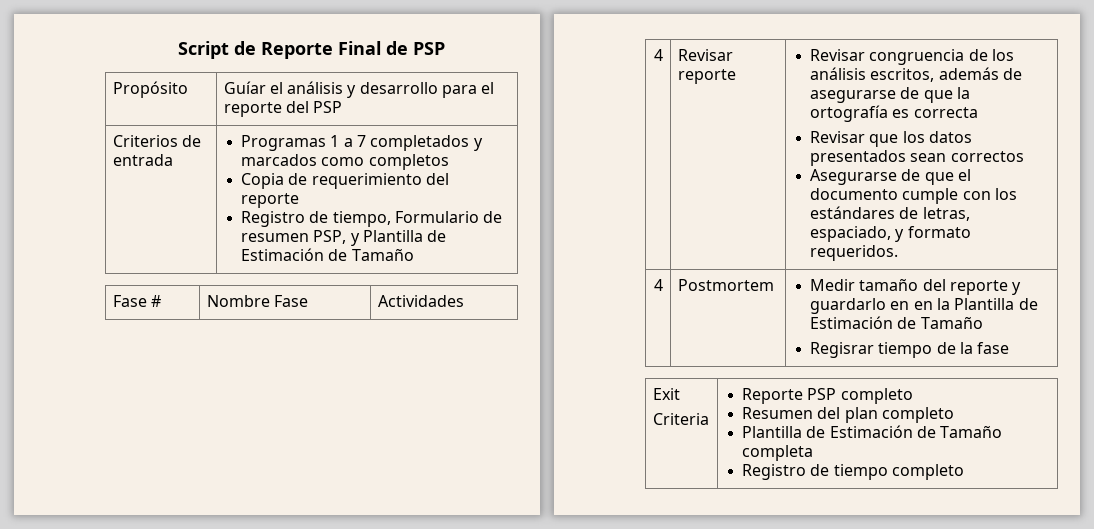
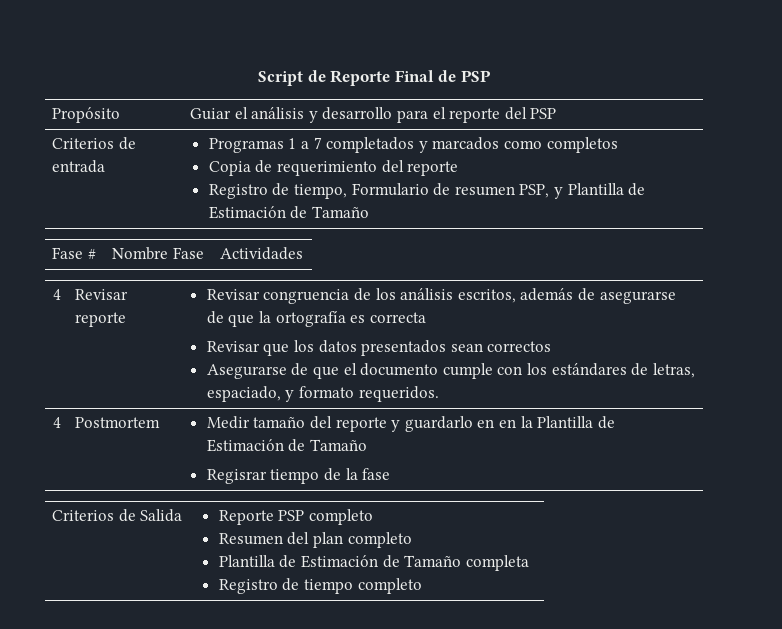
[223,81,266,94] Guíar -> [190,108,232,120] Guiar
[652,388,680,400] [652,413,709,425] Exit // Criteria -> [52,509,183,522] Criterios de Salida

